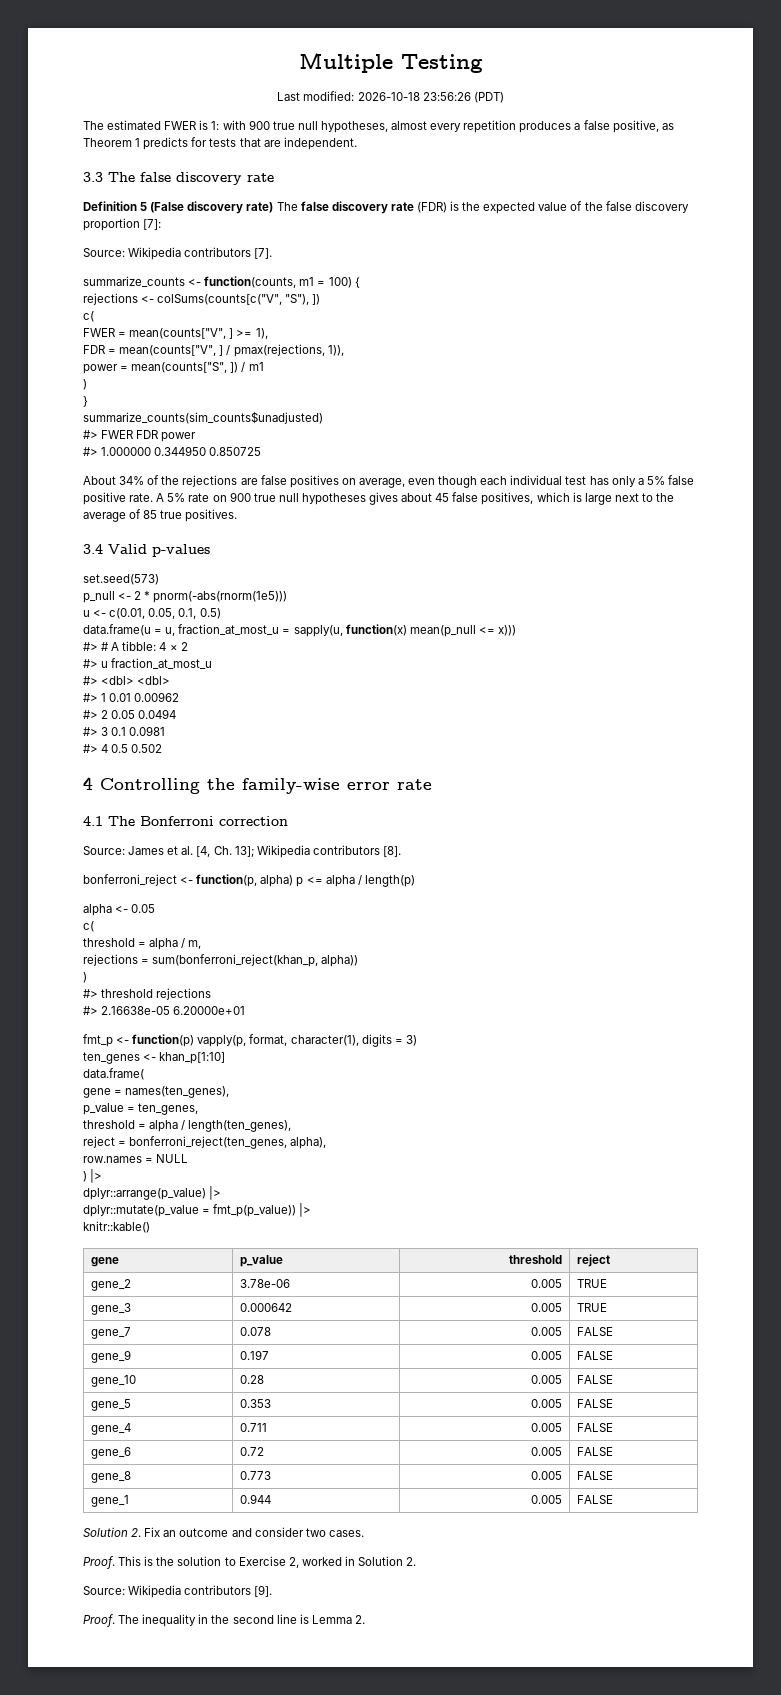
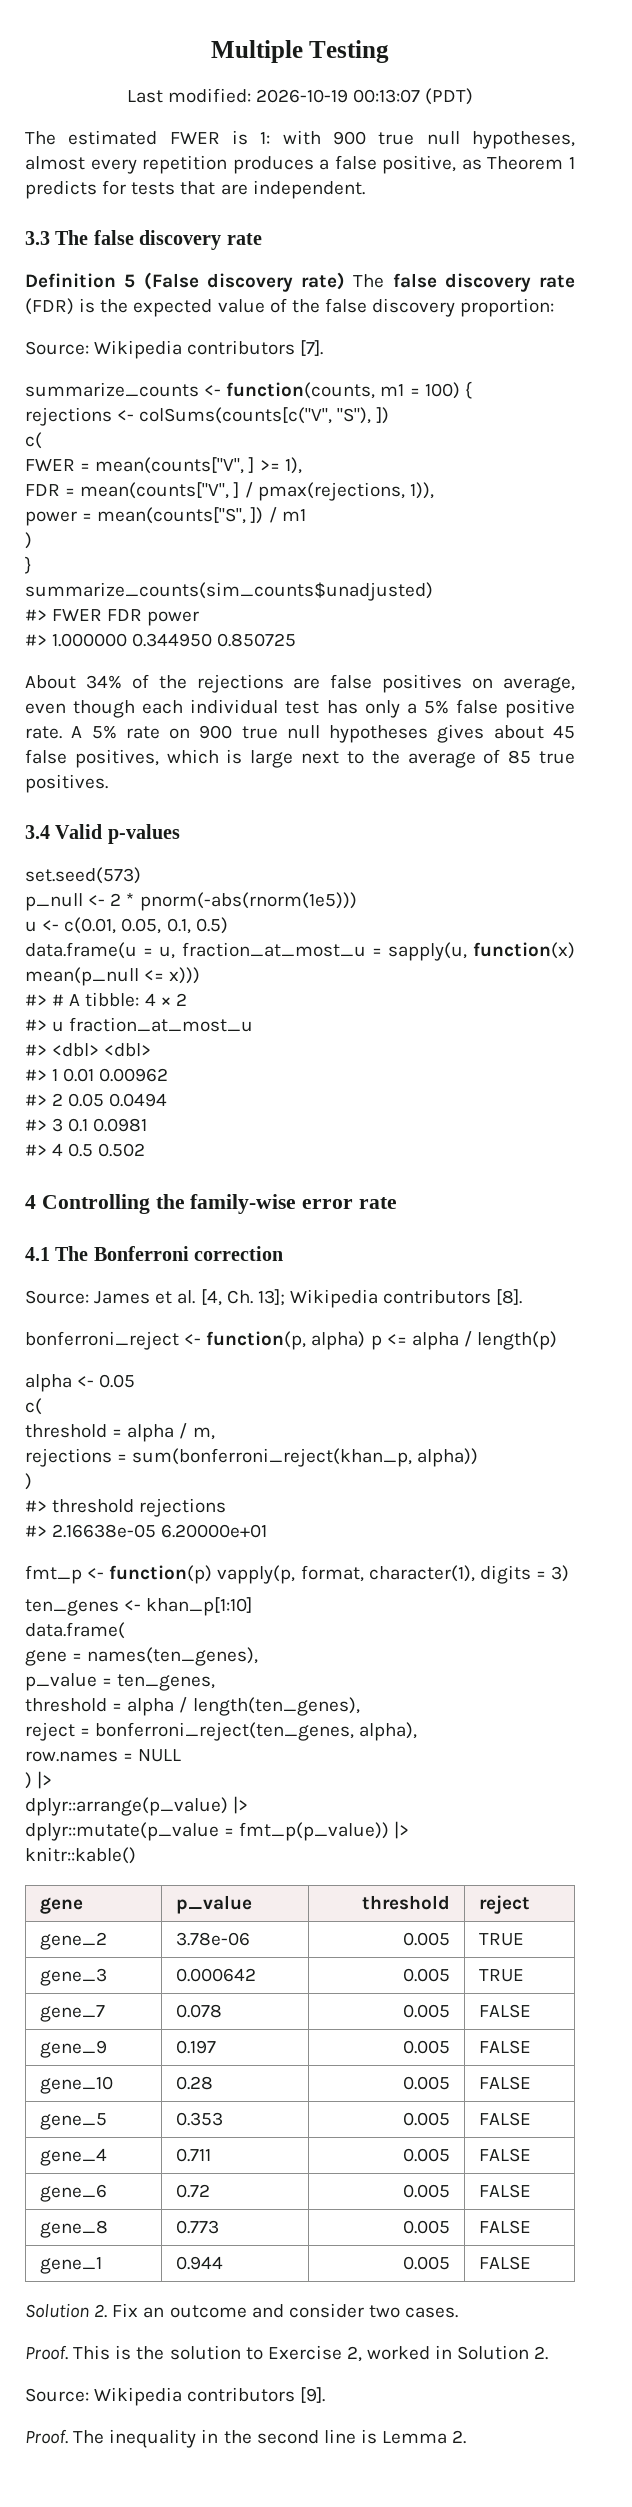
[357,92,471,101] 2026-10-18 23:56:26 -> [256,89,421,103] 2026-10-19 00:13:07
[83,218,162,231] proportion [7]: -> [460,298,555,317] proportion:

